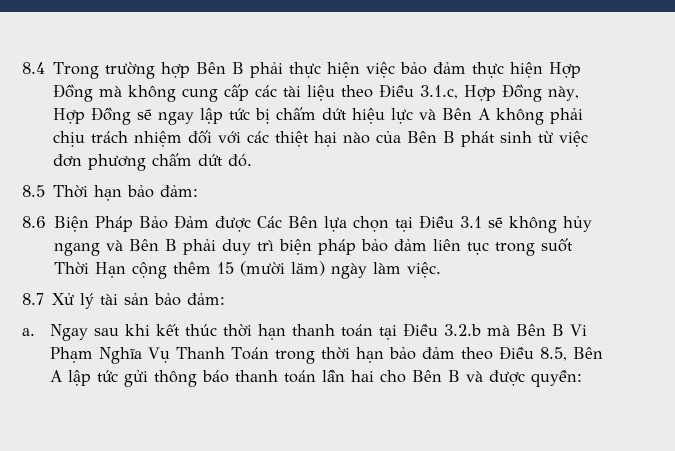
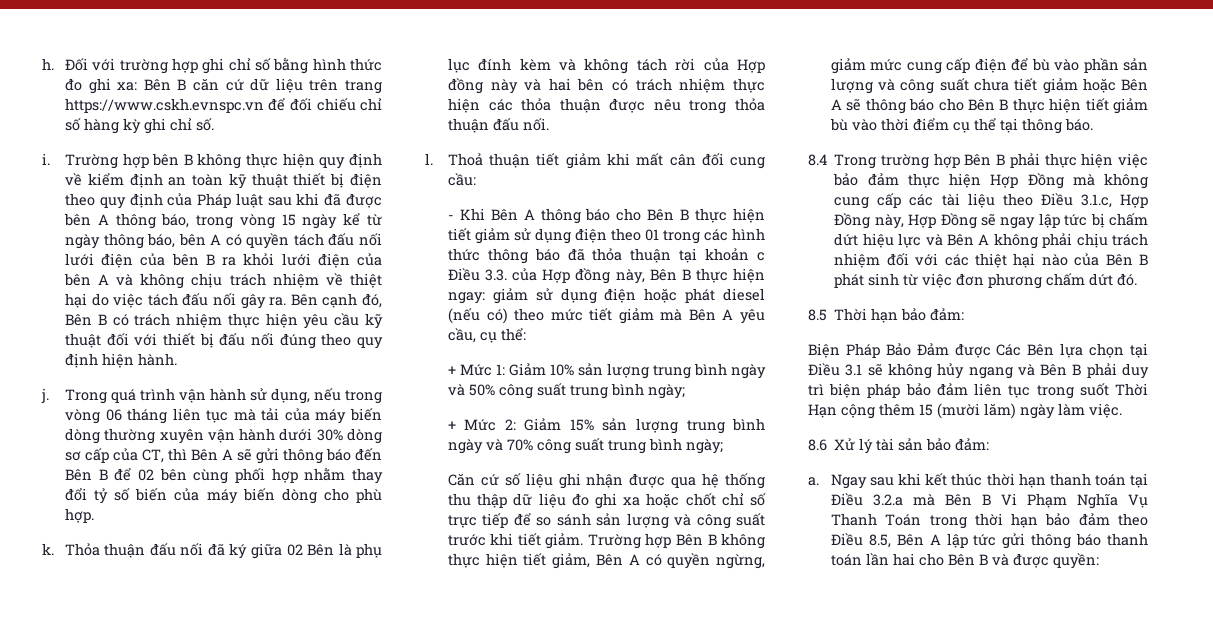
(22, 68) none -> [42,58,383,74] [64,78,382,94] [64,98,383,113] [64,118,214,134] [42,153,382,169] [64,173,383,189] [64,193,383,209] [63,213,383,229] [64,233,382,249] [64,253,382,268] [63,273,382,289] [64,293,382,309] [64,313,384,329] [64,333,383,349] [64,353,177,368] [41,388,382,404] [64,408,382,424] [64,428,382,444] [64,448,382,464] [64,468,383,484] [64,488,383,504] [64,508,94,523] [42,543,383,559] [447,58,765,74] [447,78,765,94] [447,98,765,114] [447,118,549,133] [425,153,765,169] [447,173,476,186] [447,208,765,224] [447,228,765,244] [447,248,765,264] [447,268,765,284] [447,288,765,304] [447,308,765,324] [447,328,526,343] [447,363,766,379] [447,383,685,399] [447,418,765,434] [447,438,723,454] [447,473,765,489] [447,493,766,509] [447,513,765,529] [447,533,765,549] [447,553,765,569] [830,58,1148,74] [830,78,1148,94] [830,98,1148,114] [829,118,1093,134] h. Đối với trường hợp ghi chỉ số bằng hình thức đo ghi xa: Bên B căn cứ dữ liệu trên trang https://www.cskh.evnspc.vn để đối chiếu chỉ số hàng kỳ ghi chỉ số. // i. Trường hợp bên B không thực hiện quy định về kiểm định an toàn kỹ thuật thiết bị điện theo quy định của Pháp luật sau khi đã được bên A thông báo, trong vòng 15 ngày kể từ ngày thông báo, bên A có quyền tách đấu nối lưới điện của bên B ra khỏi lưới điện của bên A và không chịu trách nhiệm về thiệt hại do việc tách đấu nối gây ra. Bên cạnh đó, Bên B có trách nhiệm thực hiện yêu cầu kỹ thuật đối với thiết bị đấu nối đúng theo quy định hiện hành. // j. Trong quá trình vận hành sử dụng, nếu trong vòng 06 tháng liên tục mà tải của máy biến dòng thường xuyên vận hành dưới 30% dòng sơ cấp của CT, thì Bên A sẽ gửi thông báo đến Bên B để 02 bên cùng phối hợp nhằm thay đổi tỷ số biến của máy biến dòng cho phù hợp. // k. Thỏa thuận đấu nối đã ký giữa 02 Bên là phụ lục đính kèm và không tách rời của Hợp đồng này và hai bên có trách nhiệm thực hiện các thỏa thuận được nêu trong thỏa thuận đấu nối. // l. Thoả thuận tiết giảm khi mất cân đối cung cầu: // - Khi Bên A thông báo cho Bên B thực hiện tiết giảm sử dụng điện theo 01 trong các hình thức thông báo đã thỏa thuận tại khoản c Điều 3.3. của Hợp đồng này, Bên B thực hiện ngay: giảm sử dụng điện hoặc phát diesel (nếu có) theo mức tiết giảm mà Bên A yêu cầu, cụ thể: // + Mức 1: Giảm 10% sản lượng trung bình ngày và 50% công suất trung bình ngày; // + Mức 2: Giảm 15% sản lượng trung bình ngày và 70% công suất trung bình ngày; // Căn cứ số liệu ghi nhận được qua hệ thống thu thập dữ liệu đo ghi xa hoặc chốt chỉ số trực tiếp để so sánh sản lượng và công suất trước khi tiết giảm. Trường hợp Bên B không thực hiện tiết giảm, Bên A có quyền ngừng, giảm mức cung cấp điện để bù vào phần sản lượng và công suất chưa tiết giảm hoặc Bên A sẽ thông báo cho Bên B thực hiện tiết giảm bù vào thời điểm cụ thể tại thông báo. //
[22,216,46,228] 8.6 -> (965, 314) none
[22,293,44,305] 8.7 -> [808,439,827,451] 8.6
[444,324,482,336] 3.2.b -> [872,494,903,506] 3.2.a

